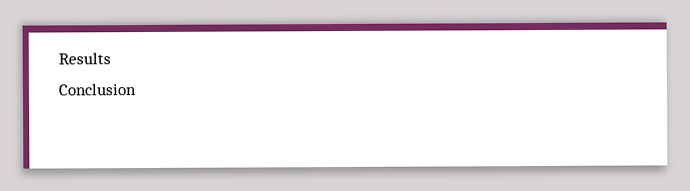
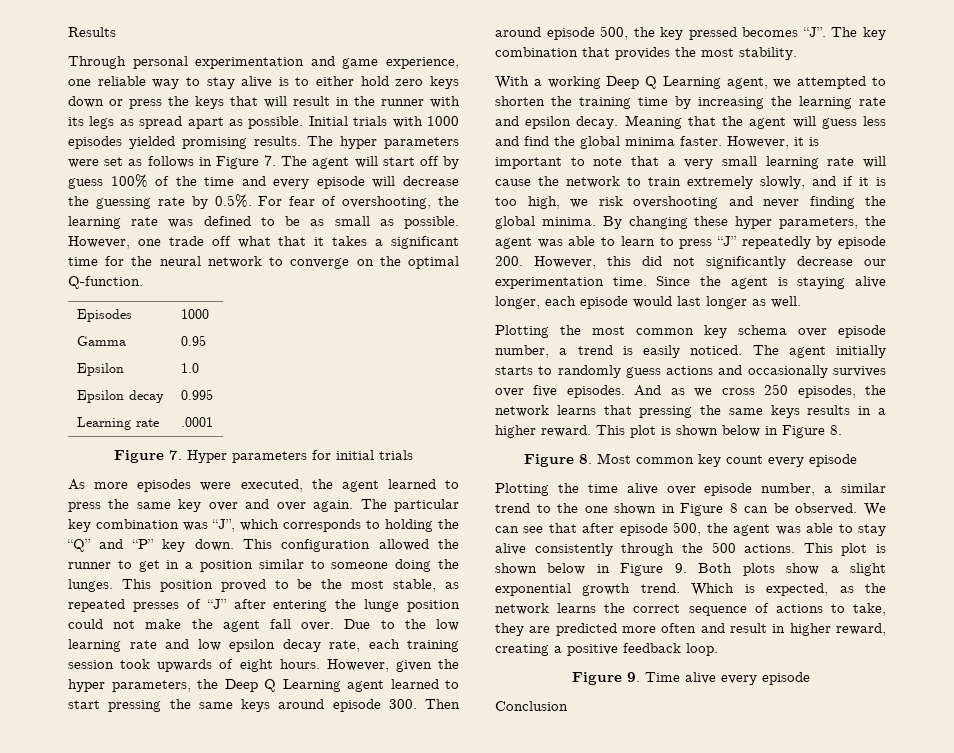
(111, 58) none -> [68,56,459,69] [68,76,459,89] [68,96,460,109] [68,116,459,129] [68,136,459,149] [68,155,459,169] [68,174,459,189] [68,194,459,209] [68,216,460,229] [68,236,460,249] [68,256,460,269] [68,276,143,289] [76,309,132,322] [180,309,209,319] [76,336,126,346] [180,335,206,346] [76,363,124,376] [180,363,199,373] [76,390,164,403] [180,389,213,400] [76,417,159,430] [180,417,213,427] [114,450,413,463] [68,479,459,492] [68,499,460,512] [68,519,459,532] [67,539,459,552] [68,559,460,572] [68,579,460,592] [68,599,460,612] [68,619,459,632] [68,639,459,652] [68,659,459,672] [68,679,459,692] [68,699,460,712] [495,26,886,40] [495,47,797,60] [495,76,886,89] [495,96,886,109] [495,115,886,129] [495,136,819,149] [495,156,886,169] [495,176,886,189] [495,196,886,209] [495,216,886,229] [495,236,886,249] [495,256,886,269] [495,276,886,289] [495,296,801,309] [495,325,886,338] [495,345,886,358] [495,365,886,378] [495,384,887,398] [495,405,886,418] [495,425,842,438] [524,453,857,467] [495,483,886,496] [495,503,886,516] [495,522,886,536] [495,542,886,556] [495,563,886,576] [495,583,886,596] [495,603,886,616] [495,623,886,636] [495,643,718,656] [571,672,810,685] // Through personal experimentation and game experience, one reliable way to stay alive is to either hold zero keys down or press the keys that will result in the runner with its legs as spread apart as possible. Initial trials with 1000 episodes yielded promising results. The hyper parameters were set as follows in Figure 7. The agent will start off by guess 100% of the time and every episode will decrease the guessing rate by 0.5%. For fear of overshooting, the learning rate was defined to be as small as possible. However, one trade off what that it takes a significant time for the neural network to converge on the optimal Q-function. // Episodes | 1000 // Gamma | 0.95 // Epsilon | 1.0 // Epsilon decay | 0.995 // Learning rate | .0001 // Figure 7. Hyper parameters for initial trials // As more episodes were executed, the agent learned to press the same key over and over again. The particular key combination was “J”, which corresponds to holding the “Q” and “P” key down. This configuration allowed the runner to get in a position similar to someone doing the lunges. This position proved to be the most stable, as repeated presses of “J” after entering the lunge position could not make the agent fall over. Due to the low learning rate and low epsilon decay rate, each training session took upwards of eight hours. However, given the hyper parameters, the Deep Q Learning agent learned to start pressing the same keys around episode 300. Then around episode 500, the key pressed becomes “J”. The key combination that provides the most stability. // With a working Deep Q Learning agent, we attempted to shorten the training time by increasing the learning rate and epsilon decay. Meaning that the agent will guess less and find the global minima faster. However, it is important to note that a very small learning rate will cause the network to train extremely slowly, and if it is too high, we risk overshooting and never finding the global minima. By changing these hyper parameters, the agent was able to learn to press “J” repeatedly by episode 200. However, this did not significantly decrease our experimentation time. Since the agent is staying alive longer, each episode would last longer as well. // Plotting the most common key schema over episode number, a trend is easily noticed. The agent initially starts to randomly guess actions and occasionally survives over five episodes. And as we cross 250 episodes, the network learns that pressing the same keys results in a higher reward. This plot is shown below in Figure 8. // Figure 8. Most common key count every episode // Plotting the time alive over episode number, a similar trend to the one shown in Figure 8 can be observed. We can see that after episode 500, the agent was able to stay alive consistently through the 500 actions. This plot is shown below in Figure 9. Both plots show a slight exponential growth trend. Which is expected, as the network learns the correct sequence of actions to take, they are predicted more often and result in higher reward, creating a positive feedback loop. // Figure 9. Time alive every episode

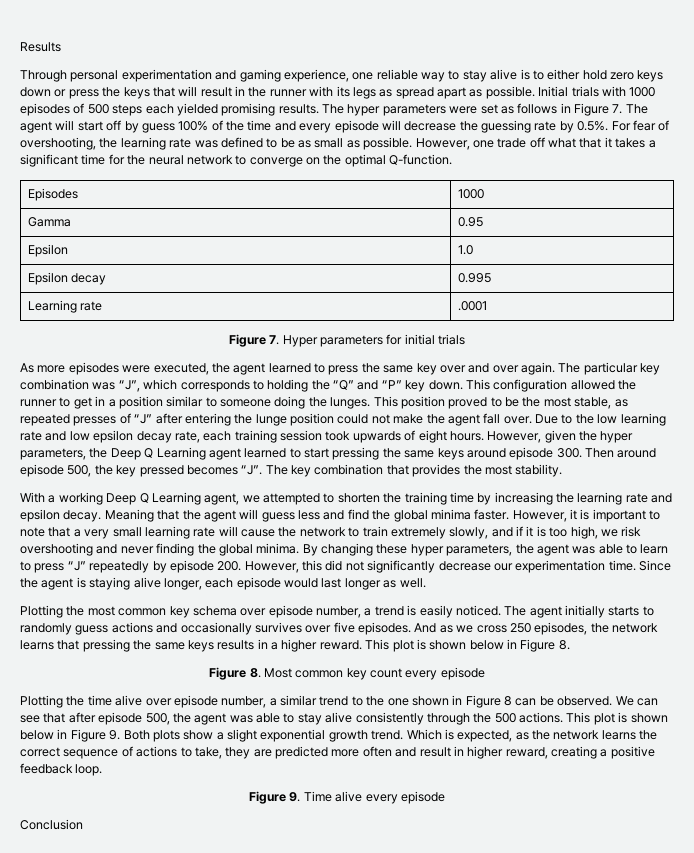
[342,58,379,69] game -> [239,69,281,82] gaming
(122, 142) none -> [73,103,174,116] of 500 steps each

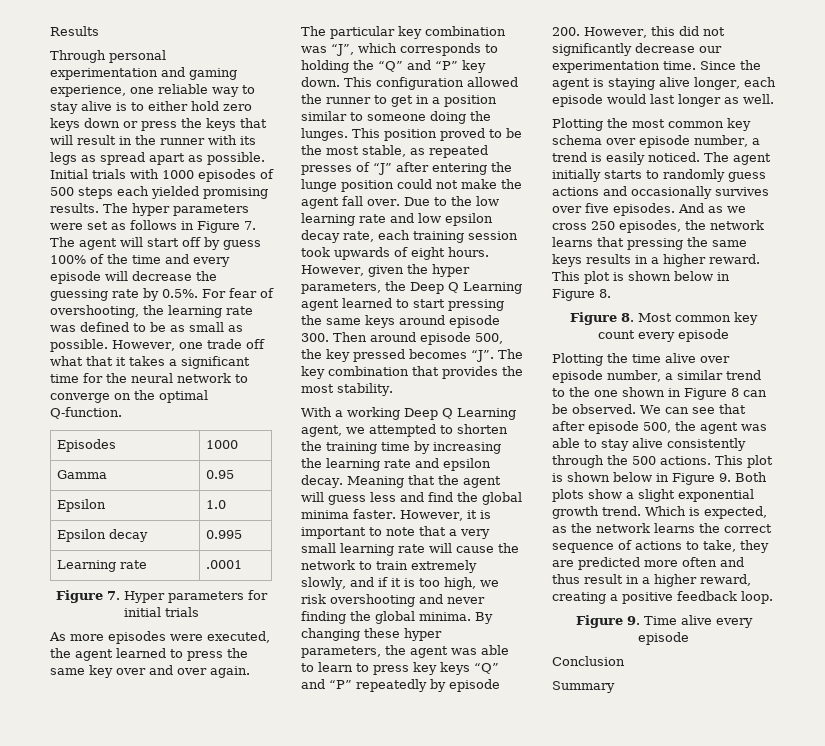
[67,561,86,571] “J” -> [413,662,499,675] [301,679,352,689] key keys “Q” and “P”
[419,746,464,757] result in -> [552,574,650,584] thus result in a
(83, 824) none -> [552,681,615,693] // Summary

